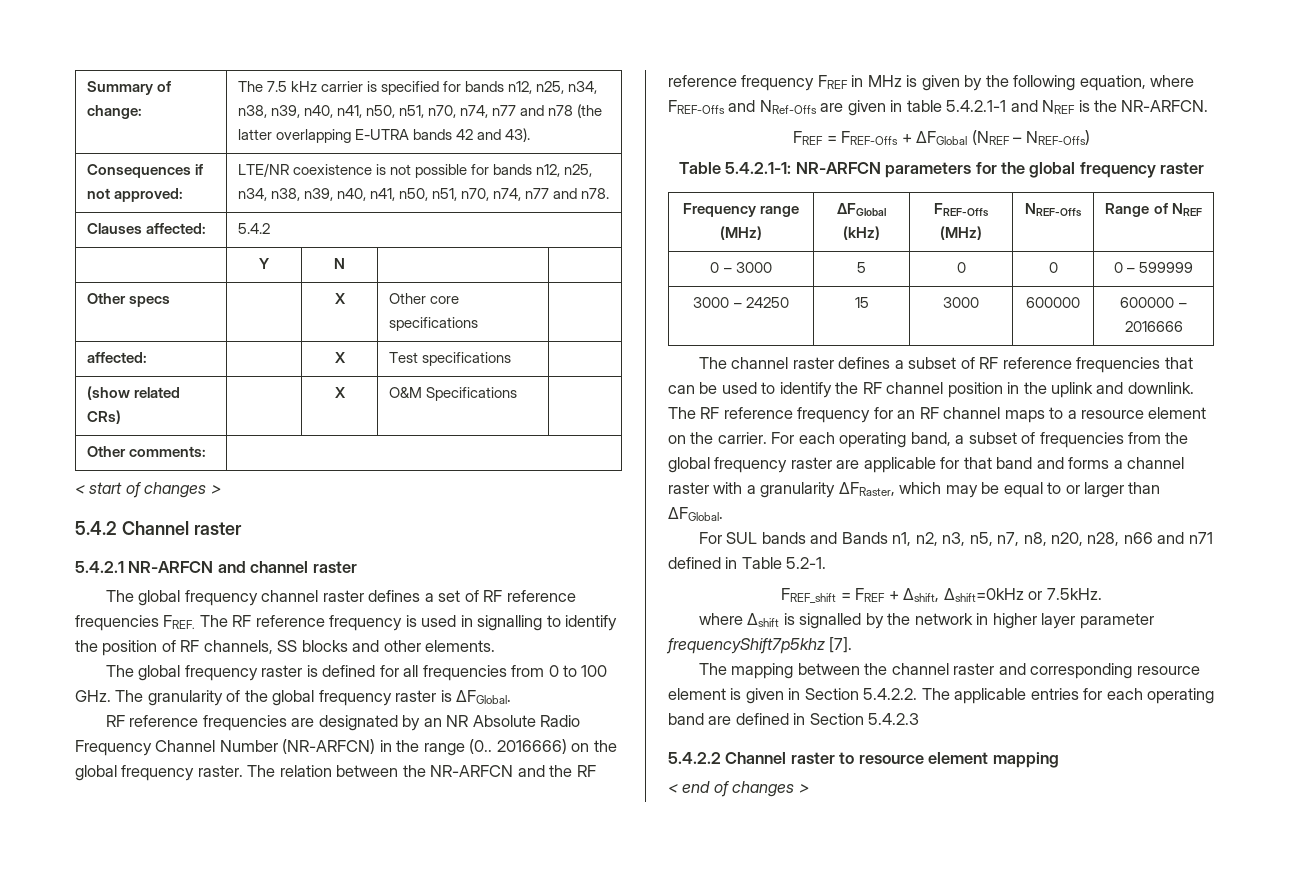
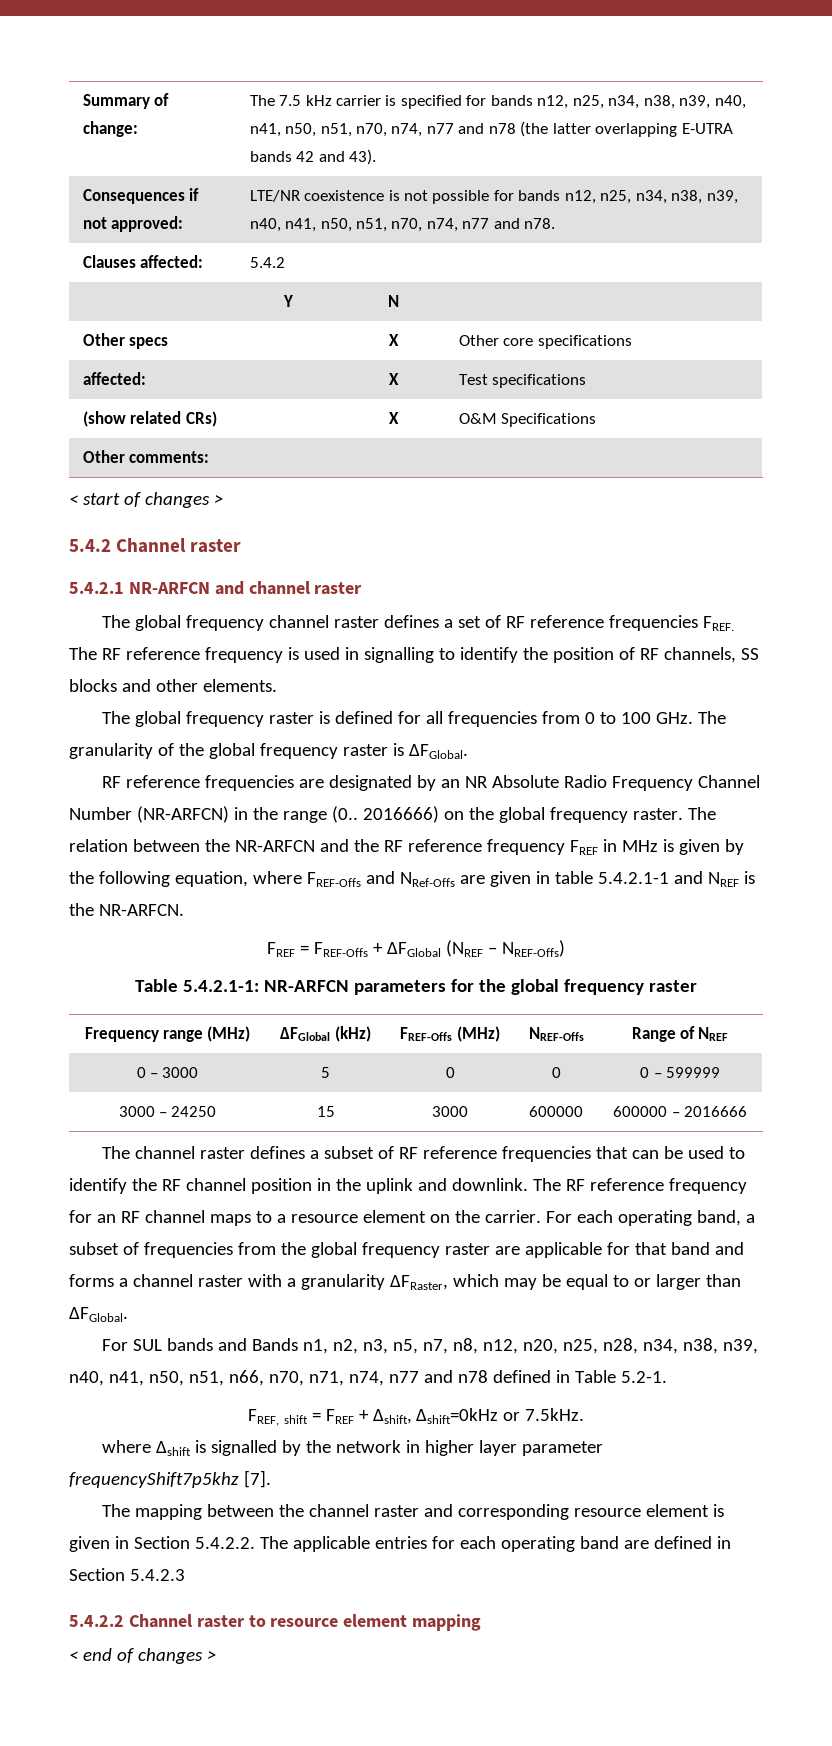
[1050,532,1213,546] n20, n28, n66 and n71 -> [482,1338,758,1354] [69,1370,488,1386] n12, n20, n25, n28, n34, n38, n39, n40, n41, n50, n51, n66, n70, n71, n74, n77 and n78
[781,588,837,603] FREF_shift -> [247,1409,308,1426] FREF, shift

